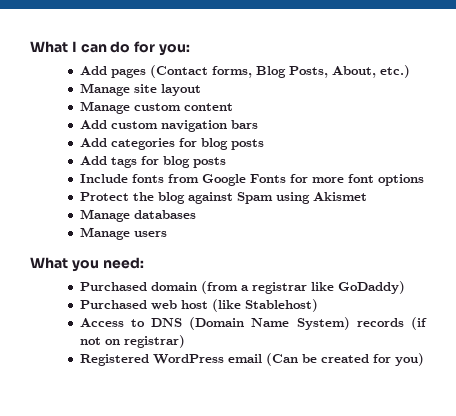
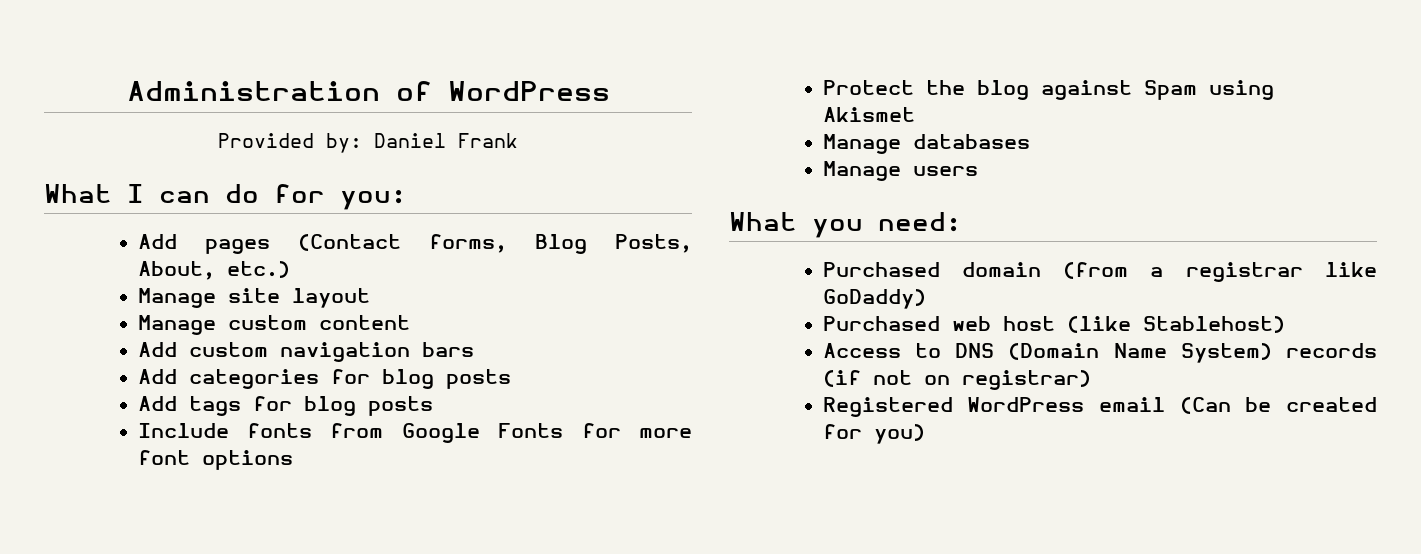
(30, 47) none -> [126,81,610,101] [218,133,518,153] Administration of WordPress // Provided by: Daniel Frank //

